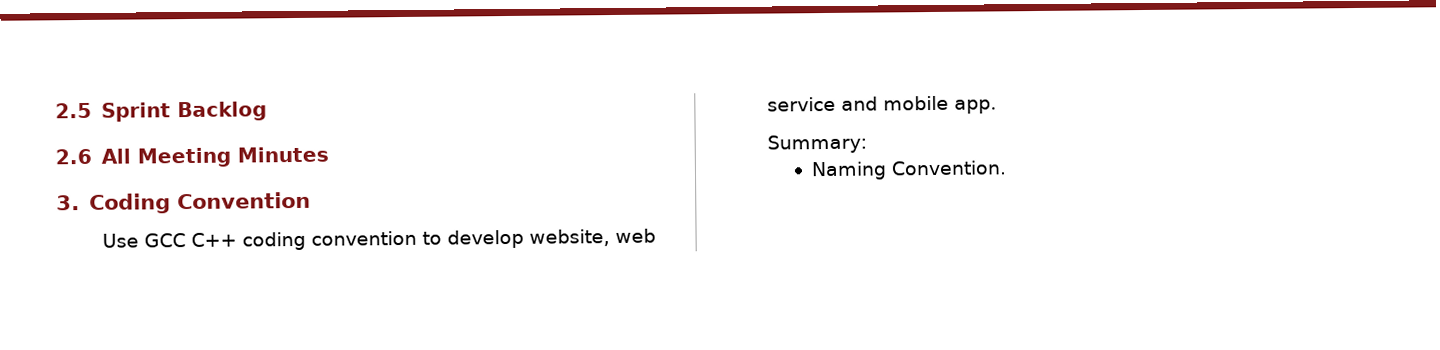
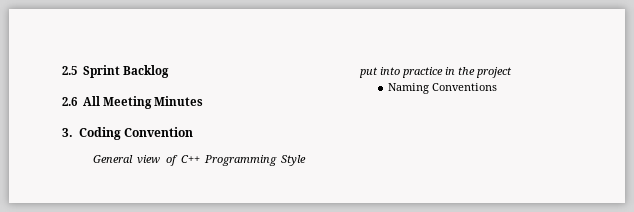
[101,228,656,251] [766,95,997,114] [766,134,867,154] Use GCC C++ coding convention to develop website, web service and mobile app. // Summary: -> [93,155,306,166] [359,67,513,78] General view of C++ Programming Style put into practice in the project
[890,160,1007,176] Convention. -> [431,83,497,91] Conventions

